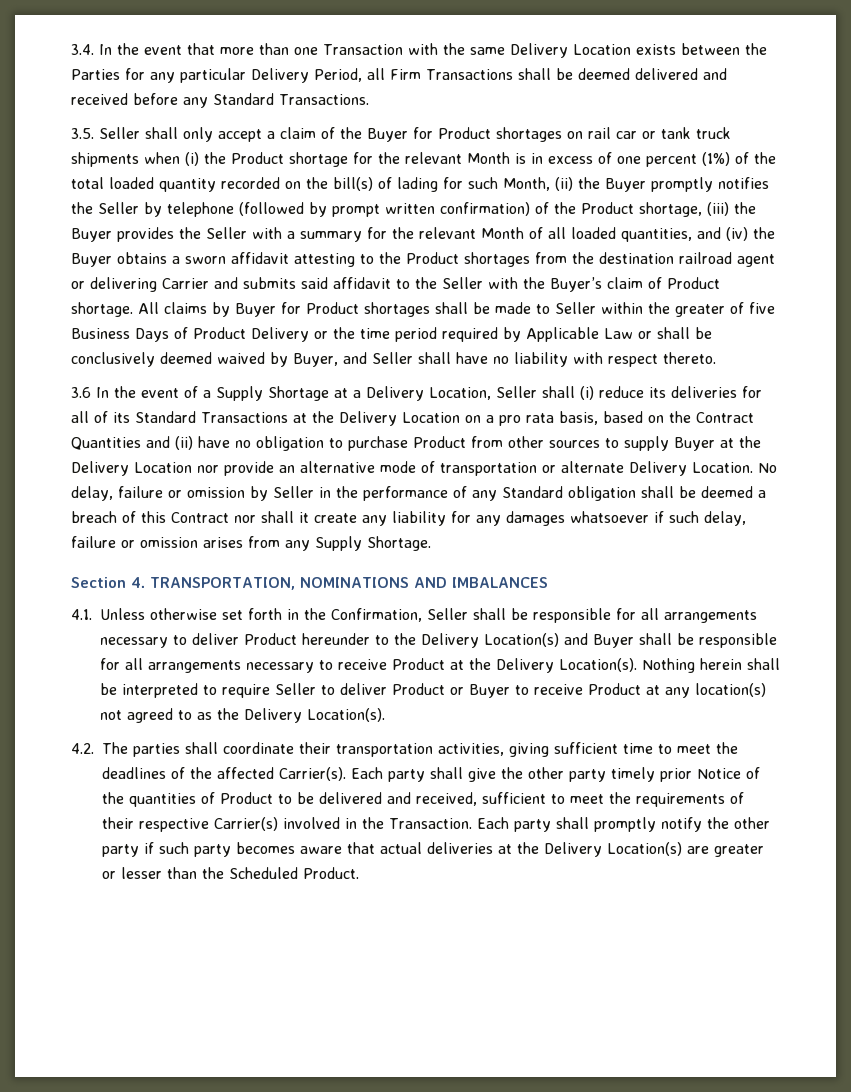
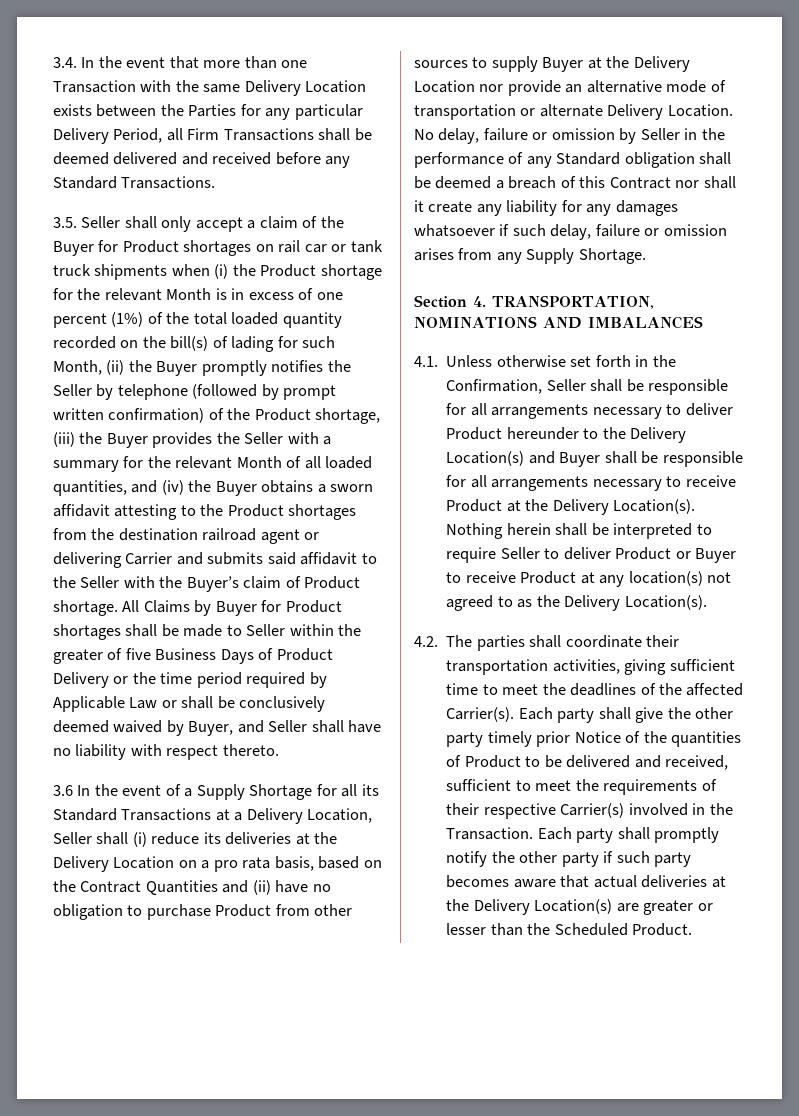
[164,302,207,314] claims -> [143,600,190,613] Claims
(329, 393) none -> [316,784,379,797] [53,808,212,821] for all its Standard Transactions
[742,386,762,398] [71,411,288,423] for all of its Standard Transactions -> (292, 838) none

